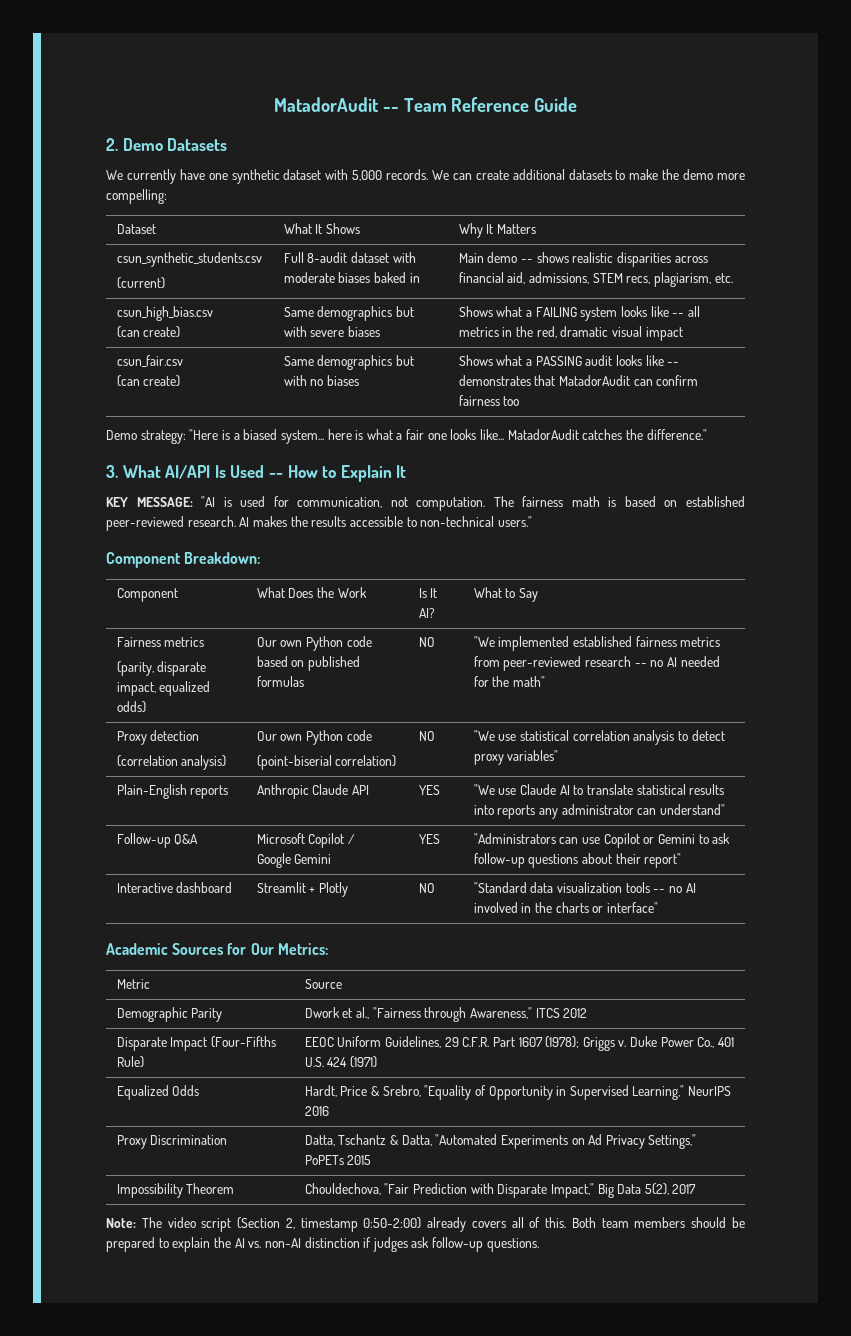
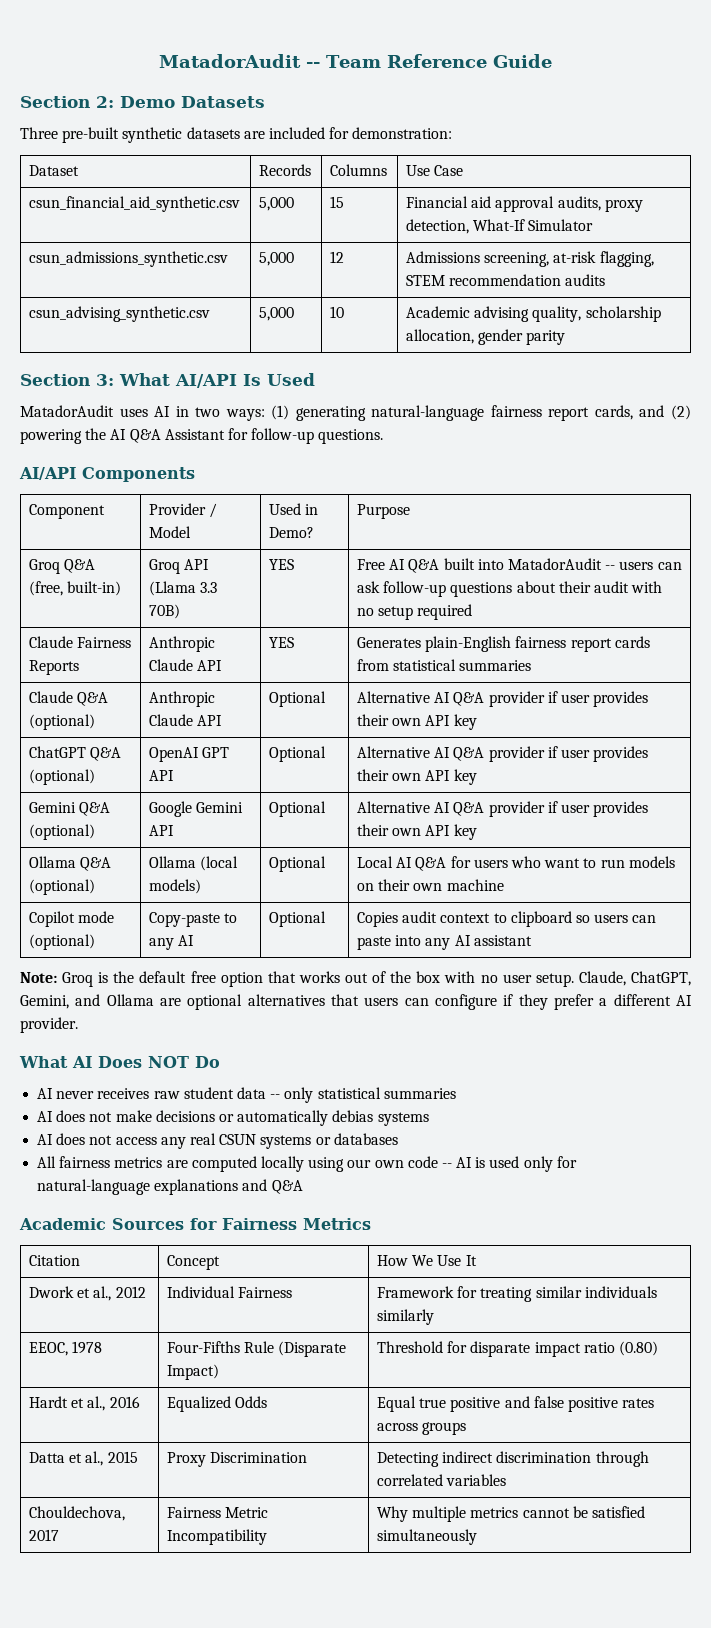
[106,138,118,151] 2. -> [20,96,114,108] Section 2:
[106,169,746,184] [106,189,167,204] [116,224,156,234] [283,223,360,234] [458,223,536,238] [116,252,262,267] [116,277,165,289] [283,252,416,263] [283,272,420,283] [458,252,708,267] [458,272,733,287] [116,306,213,321] [116,326,181,338] [283,306,414,321] [283,326,380,337] [458,306,700,321] [458,326,683,341] [116,355,183,367] [116,375,181,387] [283,355,414,370] [283,375,359,386] [458,355,680,366] [458,375,699,386] [458,395,520,406] [106,429,707,444] [106,465,407,482] [106,496,746,511] [106,516,532,531] [106,552,261,568] [116,588,178,602] [256,587,367,598] [418,588,438,598] [418,608,435,618] [473,587,538,602] [116,637,205,647] [116,661,207,676] [116,681,211,696] [116,701,146,713] [256,636,372,651] [256,656,360,671] [256,676,304,687] [418,637,435,647] [473,636,721,651] [473,656,720,671] [473,676,545,687] [116,730,200,745] [116,755,227,770] [256,730,372,745] [256,755,397,770] [418,731,435,741] [473,730,725,745] [473,750,559,765] [116,784,229,799] [256,784,369,799] [418,785,440,795] [473,784,725,795] [473,804,725,819] [116,833,199,848] [256,833,355,848] [256,853,332,868] [418,834,440,844] [473,833,731,848] [473,853,682,868] [116,882,233,893] [256,882,348,897] [418,883,435,893] [473,882,696,893] [473,902,658,913] [106,943,328,955] [116,979,150,989] [304,979,342,989] [116,1007,223,1022] [304,1007,588,1022] [116,1036,276,1051] [116,1056,144,1068] [304,1036,735,1051] [304,1056,377,1068] [116,1085,200,1100] [304,1085,732,1100] [304,1106,329,1116] [116,1135,228,1149] [304,1134,697,1149] [304,1155,372,1165] [116,1183,235,1198] [304,1183,697,1198] [106,1217,745,1232] [106,1237,539,1252] We currently have one synthetic dataset with 5,000 records. We can create additional datasets to make the demo more compelling: // Dataset | What It Shows | Why It Matters // csun_synthetic_students.csv // (current) | Full 8-audit dataset with moderate biases baked in | Main demo -- shows realistic disparities across financial aid, admissions, STEM recs, plagiarism, etc. // csun_high_bias.csv // (can create) | Same demographics but with severe biases | Shows what a FAILING system looks like -- all metrics in the red, dramatic visual impact // csun_fair.csv // (can create) | Same demographics but with no biases | Shows what a PASSING audit looks like -- demonstrates that MatadorAudit can confirm fairness too // Demo strategy: "Here is a biased system... here is what a fair one looks like... MatadorAudit catches the difference." // 3. What AI/API Is Used -- How to Explain It // KEY MESSAGE: "AI is used for communication, not computation. The fairness math is based on established peer-reviewed research. AI makes the results accessible to non-technical users." // Component Breakdown: // Component | What Does the Work | Is It AI? | What to Say // Fairness metrics // (parity, disparate impact, equalized odds) | Our own Python code based on published formulas | NO | "We implemented established fairness metrics from peer-reviewed research -- no AI needed for the math" // Proxy detection // (correlation analysis) | Our own Python code // (point-biserial correlation) | NO | "We use statistical correlation analysis to detect proxy variables" // Plain-English reports | Anthropic Claude API | YES | "We use Claude AI to translate statistical results into reports any administrator can understand" // Follow-up Q&A | Microsoft Copilot / // Google Gemini | YES | "Administrators can use Copilot or Gemini to ask follow-up questions about their report" // Interactive dashboard | Streamlit + Plotly | NO | "Standard data visualization tools -- no AI involved in the charts or interface" // Academic Sources for Our Metrics: // Metric | Source // Demographic Parity | Dwork et al., "Fairness through Awareness," ITCS 2012 // Disparate Impact (Four-Fifths Rule) | EEOC Uniform Guidelines, 29 C.F.R. Part 1607 (1978); Griggs v. Duke Power Co., 401 U.S. 424 (1971) // Equalized Odds | Hardt, Price & Srebro, "Equality of Opportunity in Supervised Learning," NeurIPS 2016 // Proxy Discrimination | Datta, Tschantz & Datta, "Automated Experiments on Ad Privacy Settings," PoPETs 2015 // Impossibility Theorem | Chouldechova, "Fair Prediction with Disparate Impact," Big Data 5(2), 2017 // Note: The video script (Section 2, timestamp 0:50-2:00) already covers all of this. Both team members should be prepared to explain the AI vs. non-AI distinction if judges ask follow-up questions. -> [20,127,453,143] [29,165,80,176] [259,164,312,176] [330,164,388,176] [406,165,464,176] [29,196,241,212] [259,197,295,211] [330,196,345,208] [406,196,643,212] [406,219,594,234] [29,251,229,267] [259,252,295,266] [330,251,345,263] [406,251,654,267] [406,274,606,286] [29,306,211,322] [259,307,295,321] [330,306,345,318] [406,306,661,322] [406,329,566,345] [20,373,315,388] [20,405,692,421] [20,428,384,444] [19,467,195,482] [29,504,106,519] [149,503,218,518] [149,526,192,538] [269,503,319,515] [269,527,315,538] [357,504,411,519] [29,559,96,574] [29,581,122,596] [149,559,210,574] [149,581,218,596] [149,604,181,619] [269,559,295,570] [357,558,682,573] [357,581,663,597] [357,604,473,620] [29,636,132,648] [29,660,80,675] [149,636,216,652] [149,659,223,671] [269,637,295,648] [357,636,650,652] [357,659,532,671] [29,691,109,706] [29,714,96,730] [149,691,216,707] [149,714,223,726] [269,691,327,707] [357,691,649,707] [357,714,477,730] [29,746,122,761] [29,769,96,785] [149,747,230,762] [149,770,175,781] [269,746,327,762] [357,746,649,762] [357,769,477,785] [29,802,111,816] [29,824,96,840] [149,801,244,817] [149,825,175,836] [269,801,327,817] [357,801,649,817] [357,824,477,840] [29,856,112,871] [29,879,96,895] [149,856,239,871] [149,879,202,894] [269,856,327,872] [357,856,675,871] [357,879,504,891] [29,911,115,927] [29,934,96,950] [149,912,238,927] [149,935,195,950] [269,911,327,927] [357,911,657,927] [357,935,532,950] [20,971,691,987] [20,994,693,1010] [20,1017,78,1033] [19,1056,220,1068] [37,1087,456,1103] [37,1110,429,1126] [37,1133,398,1149] [37,1156,577,1172] [37,1179,303,1195] [19,1218,371,1230] [29,1255,81,1266] [167,1255,221,1270] [377,1255,477,1266] [29,1286,146,1301] [167,1286,293,1298] [377,1286,657,1302] [377,1309,435,1325] [29,1341,103,1356] [167,1341,347,1357] [167,1364,220,1380] [377,1341,659,1357] [29,1396,140,1411] [167,1396,268,1412] [377,1396,655,1412] [377,1422,467,1435] [29,1451,138,1466] [167,1452,308,1467] [377,1451,649,1467] [377,1474,507,1486] [29,1506,126,1521] [29,1529,60,1541] [167,1507,269,1518] [167,1529,268,1545] [377,1506,646,1522] [377,1529,478,1545] Three pre-built synthetic datasets are included for demonstration: // Dataset | Records | Columns | Use Case // csun_financial_aid_synthetic.csv | 5,000 | 15 | Financial aid approval audits, proxy detection, What-If Simulator // csun_admissions_synthetic.csv | 5,000 | 12 | Admissions screening, at-risk flagging, STEM recommendation audits // csun_advising_synthetic.csv | 5,000 | 10 | Academic advising quality, scholarship allocation, gender parity // Section 3: What AI/API Is Used // MatadorAudit uses AI in two ways: (1) generating natural-language fairness report cards, and (2) powering the AI Q&A Assistant for follow-up questions. // AI/API Components // Component | Provider / Model | Used in Demo? | Purpose // Groq Q&A (free, built-in) | Groq API (Llama 3.3 70B) | YES | Free AI Q&A built into MatadorAudit -- users can ask follow-up questions about their audit with no setup required // Claude Fairness Reports | Anthropic Claude API | YES | Generates plain-English fairness report cards from statistical summaries // Claude Q&A (optional) | Anthropic Claude API | Optional | Alternative AI Q&A provider if user provides their own API key // ChatGPT Q&A (optional) | OpenAI GPT API | Optional | Alternative AI Q&A provider if user provides their own API key // Gemini Q&A (optional) | Google Gemini API | Optional | Alternative AI Q&A provider if user provides their own API key // Ollama Q&A (optional) | Ollama (local models) | Optional | Local AI Q&A for users who want to run models on their own machine // Copilot mode (optional) | Copy-paste to any AI | Optional | Copies audit context to clipboard so users can paste into any AI assistant // Note: Groq is the default free option that works out of the box with no user setup. Claude, ChatGPT, Gemini, and Ollama are optional alternatives that users can configure if they prefer a different AI provider. // What AI Does NOT Do // AI never receives raw student data -- only statistical summaries // AI does not make decisions or automatically debias systems // AI does not access any real CSUN systems or databases // All fairness metrics are computed locally using our own code -- AI is used only for natural-language explanations and Q&A // Academic Sources for Fairness Metrics // Citation | Concept | How We Use It // Dwork et al., 2012 | Individual Fairness | Framework for treating similar individuals similarly // EEOC, 1978 | Four-Fifths Rule (Disparate Impact) | Threshold for disparate impact ratio (0.80) // Hardt et al., 2016 | Equalized Odds | Equal true positive and false positive rates across groups // Datta et al., 2015 | Proxy Discrimination | Detecting indirect discrimination through correlated variables // Chouldechova, 2017 | Fairness Metric Incompatibility | Why multiple metrics cannot be satisfied simultaneously

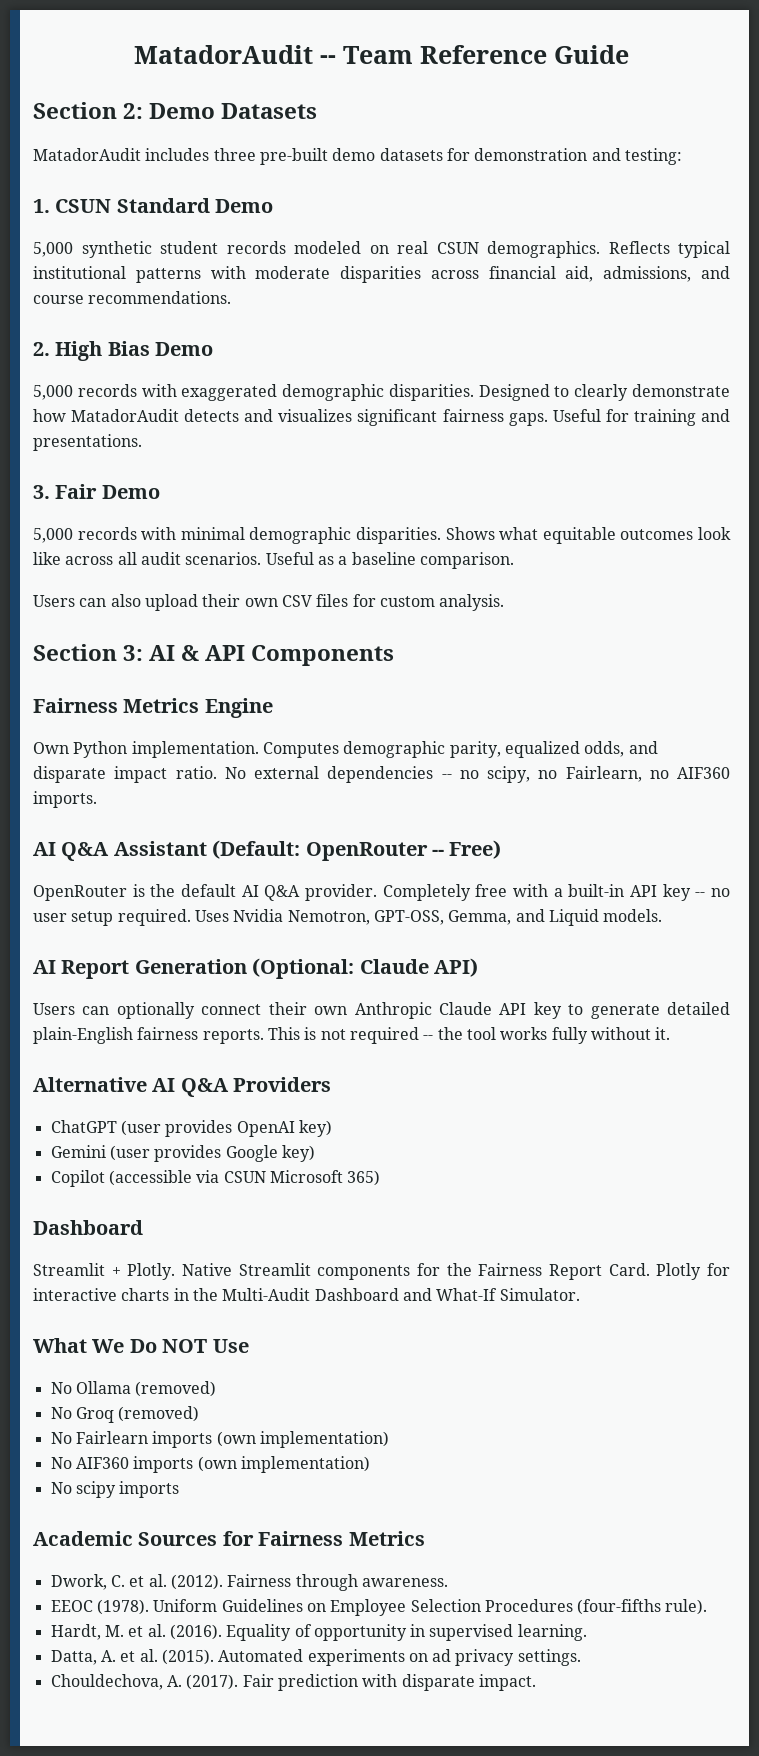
[20,127,453,143] [29,165,80,176] [259,164,312,176] [330,164,388,176] [406,165,464,176] [29,196,241,212] [259,197,295,211] [330,196,345,208] [406,196,643,212] [406,219,594,234] [29,251,229,267] [259,252,295,266] [330,251,345,263] [406,251,654,267] [406,274,606,286] [29,306,211,322] [259,307,295,321] [330,306,345,318] [406,306,661,322] [406,329,566,345] [20,373,315,388] [20,405,692,421] [20,428,384,444] [19,467,195,482] [29,504,106,519] [149,503,218,518] [149,526,192,538] [269,503,319,515] [269,527,315,538] [357,504,411,519] [29,559,96,574] [29,581,122,596] [149,559,210,574] [149,581,218,596] [149,604,181,619] [269,559,295,570] [357,558,682,573] [357,581,663,597] [357,604,473,620] [29,636,132,648] [29,660,80,675] [149,636,216,652] [149,659,223,671] [269,637,295,648] [357,636,650,652] [357,659,532,671] [29,691,109,706] [29,714,96,730] [149,691,216,707] [149,714,223,726] [269,691,327,707] [357,691,649,707] [357,714,477,730] [29,746,122,761] [29,769,96,785] [149,747,230,762] [149,770,175,781] [269,746,327,762] [357,746,649,762] [357,769,477,785] [29,802,111,816] [29,824,96,840] [149,801,244,817] [149,825,175,836] [269,801,327,817] [357,801,649,817] [357,824,477,840] [29,856,112,871] [29,879,96,895] [149,856,239,871] [149,879,202,894] [269,856,327,872] [357,856,675,871] [357,879,504,891] [29,911,115,927] [29,934,96,950] [149,912,238,927] [149,935,195,950] [269,911,327,927] [357,911,657,927] [357,935,532,950] [20,971,691,987] [20,994,693,1010] [20,1017,78,1033] [19,1056,220,1068] [37,1087,456,1103] [37,1110,429,1126] [37,1133,398,1149] [37,1156,577,1172] [37,1179,303,1195] Three pre-built synthetic datasets are included for demonstration: // Dataset | Records | Columns | Use Case // csun_financial_aid_synthetic.csv | 5,000 | 15 | Financial aid approval audits, proxy detection, What-If Simulator // csun_admissions_synthetic.csv | 5,000 | 12 | Admissions screening, at-risk flagging, STEM recommendation audits // csun_advising_synthetic.csv | 5,000 | 10 | Academic advising quality, scholarship allocation, gender parity // Section 3: What AI/API Is Used // MatadorAudit uses AI in two ways: (1) generating natural-language fairness report cards, and (2) powering the AI Q&A Assistant for follow-up questions. // AI/API Components // Component | Provider / Model | Used in Demo? | Purpose // Groq Q&A (free, built-in) | Groq API (Llama 3.3 70B) | YES | Free AI Q&A built into MatadorAudit -- users can ask follow-up questions about their audit with no setup required // Claude Fairness Reports | Anthropic Claude API | YES | Generates plain-English fairness report cards from statistical summaries // Claude Q&A (optional) | Anthropic Claude API | Optional | Alternative AI Q&A provider if user provides their own API key // ChatGPT Q&A (optional) | OpenAI GPT API | Optional | Alternative AI Q&A provider if user provides their own API key // Gemini Q&A (optional) | Google Gemini API | Optional | Alternative AI Q&A provider if user provides their own API key // Ollama Q&A (optional) | Ollama (local models) | Optional | Local AI Q&A for users who want to run models on their own machine // Copilot mode (optional) | Copy-paste to any AI | Optional | Copies audit context to clipboard so users can paste into any AI assistant // Note: Groq is the default free option that works out of the box with no user setup. Claude, ChatGPT, Gemini, and Ollama are optional alternatives that users can configure if they prefer a different AI provider. // What AI Does NOT Do // AI never receives raw student data -- only statistical summaries // AI does not make decisions or automatically debias systems // AI does not access any real CSUN systems or databases // All fairness metrics are computed locally using our own code -- AI is used only for natural-language explanations and Q&A -> [33,148,682,165] [33,198,274,213] [33,241,730,258] [33,266,731,283] [33,291,232,304] [33,341,214,361] [33,384,731,401] [33,409,730,426] [33,434,142,451] [33,484,160,499] [33,527,732,544] [33,552,514,569] [33,594,505,611] [33,644,395,666] [33,698,273,718] [33,741,658,758] [33,766,730,783] [33,791,97,808] [33,840,502,861] [33,884,730,901] [33,909,663,926] [33,958,478,979] [33,1002,731,1019] [33,1027,671,1044] [33,1077,332,1097] [50,1120,332,1137] [50,1145,315,1162] [50,1170,381,1187] [33,1220,143,1235] [33,1263,730,1280] [33,1288,580,1301] [33,1338,249,1353] [50,1381,217,1397] [50,1406,200,1423] [50,1431,389,1448] [50,1456,370,1473] [50,1481,180,1498] MatadorAudit includes three pre-built demo datasets for demonstration and testing: // 1. CSUN Standard Demo // 5,000 synthetic student records modeled on real CSUN demographics. Reflects typical institutional patterns with moderate disparities across financial aid, admissions, and course recommendations. // 2. High Bias Demo // 5,000 records with exaggerated demographic disparities. Designed to clearly demonstrate how MatadorAudit detects and visualizes significant fairness gaps. Useful for training and presentations. // 3. Fair Demo // 5,000 records with minimal demographic disparities. Shows what equitable outcomes look like across all audit scenarios. Useful as a baseline comparison. // Users can also upload their own CSV files for custom analysis. // Section 3: AI & API Components // Fairness Metrics Engine // Own Python implementation. Computes demographic parity, equalized odds, and disparate impact ratio. No external dependencies -- no scipy, no Fairlearn, no AIF360 imports. // AI Q&A Assistant (Default: OpenRouter -- Free) // OpenRouter is the default AI Q&A provider. Completely free with a built-in API key -- no user setup required. Uses Nvidia Nemotron, GPT-OSS, Gemma, and Liquid models. // AI Report Generation (Optional: Claude API) // Users can optionally connect their own Anthropic Claude API key to generate detailed plain-English fairness reports. This is not required -- the tool works fully without it. // Alternative AI Q&A Providers // ChatGPT (user provides OpenAI key) // Gemini (user provides Google key) // Copilot (accessible via CSUN Microsoft 365) // Dashboard // Streamlit + Plotly. Native Streamlit components for the Fairness Report Card. Plotly for interactive charts in the Multi-Audit Dashboard and What-If Simulator. // What We Do NOT Use // No Ollama (removed) // No Groq (removed) // No Fairlearn imports (own implementation) // No AIF360 imports (own implementation) // No scipy imports
[29,1255,81,1266] [167,1255,221,1270] [377,1255,477,1266] [29,1286,146,1301] [167,1286,293,1298] [377,1286,657,1302] [377,1309,435,1325] [29,1341,103,1356] [167,1341,347,1357] [167,1364,220,1380] [377,1341,659,1357] [29,1396,140,1411] [167,1396,268,1412] [377,1396,655,1412] [377,1422,467,1435] [29,1451,138,1466] [167,1452,308,1467] [377,1451,649,1467] [377,1474,507,1486] [29,1506,126,1521] [29,1529,60,1541] [167,1507,269,1518] [167,1529,268,1545] [377,1506,646,1522] [377,1529,478,1545] // Citation | Concept | How We Use It // Dwork et al., 2012 | Individual Fairness | Framework for treating similar individuals similarly // EEOC, 1978 | Four-Fifths Rule (Disparate Impact) | Threshold for disparate impact ratio (0.80) // Hardt et al., 2016 | Equalized Odds | Equal true positive and false positive rates across groups // Datta et al., 2015 | Proxy Discrimination | Detecting indirect discrimination through correlated variables // Chouldechova, 2017 | Fairness Metric Incompatibility | Why multiple metrics cannot be satisfied simultaneously -> [50,1574,448,1591] [50,1599,708,1616] [50,1624,587,1641] [50,1649,581,1666] [50,1674,536,1691] // Dwork, C. et al. (2012). Fairness through awareness. // EEOC (1978). Uniform Guidelines on Employee Selection Procedures (four-fifths rule). // Hardt, M. et al. (2016). Equality of opportunity in supervised learning. // Datta, A. et al. (2015). Automated experiments on ad privacy settings. // Chouldechova, A. (2017). Fair prediction with disparate impact.

